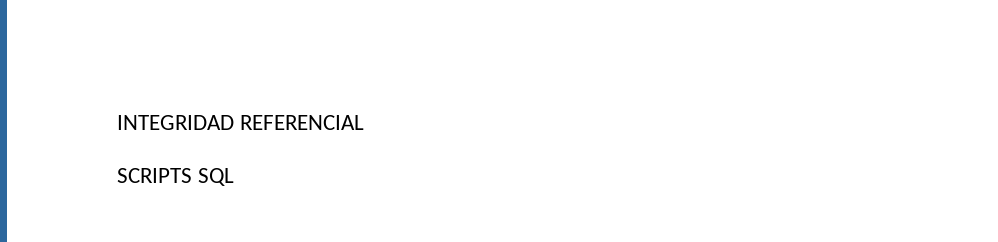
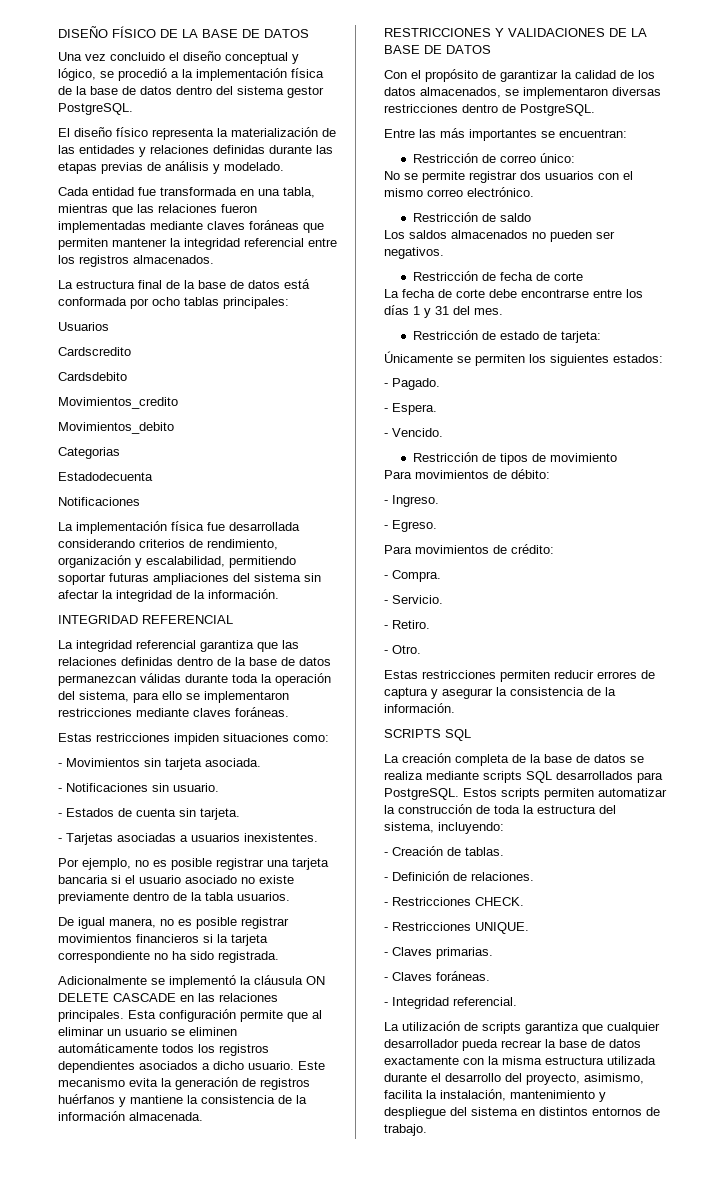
[116,115,364,130] [116,168,234,186] INTEGRIDAD REFERENCIAL // SCRIPTS SQL -> [57,26,309,38] [57,51,299,64] [57,68,324,81] [57,86,324,98] [57,103,133,115] [57,127,336,140] [57,145,333,157] [57,161,284,174] [57,187,315,198] [57,204,257,216] [57,220,324,233] [57,238,337,250] [57,255,214,267] [57,279,310,289] [57,297,289,309] [57,322,109,331] [57,347,131,356] [57,372,127,381] [57,397,178,409] [57,422,174,434] [57,447,120,459] [57,472,153,481] [57,497,140,506] [57,521,300,534] [57,539,278,550] [57,555,296,568] [57,573,321,585] [57,589,279,602] [57,615,233,624] [57,640,299,652] [57,657,331,666] [57,673,331,686] [57,691,289,703] [57,707,289,717] [57,733,329,745] [57,758,261,770] [57,783,219,792] [57,808,240,820] [57,833,318,845] [57,858,329,870] [57,875,294,884] [57,892,290,904] [57,917,289,929] [57,934,268,946] [57,951,279,963] [57,975,325,988] [57,993,278,1002] [57,1009,322,1022] [57,1027,237,1036] [57,1043,269,1056] [57,1061,325,1073] [57,1077,310,1090] [57,1094,307,1107] [57,1111,203,1121] [383,28,647,37] [383,45,491,54] [383,69,655,82] [383,87,661,99] [383,104,595,116] [383,128,627,141] [413,153,576,163] [383,171,633,183] [383,187,534,197] [413,212,532,222] [383,230,615,242] [383,247,444,259] [413,271,584,281] [383,289,643,298] [383,305,503,318] [413,330,602,343] [383,351,663,366] [383,378,440,390] [383,403,437,415] [383,428,443,437] [413,452,618,465] [383,469,550,479] [383,495,439,507] [383,520,437,532] [383,544,554,554] [383,570,441,582] [383,595,443,604] [383,620,430,629] [383,645,421,654] [383,670,655,682] [383,687,616,699] [383,703,455,713] [383,729,471,741] [383,753,644,766] [383,771,663,783] [383,788,667,800] [383,804,616,814] [383,822,504,834] [383,846,504,856] [383,871,534,881] [383,897,524,906] [383,922,529,934] [383,947,493,959] [383,971,490,981] [383,997,517,1009] [383,1021,660,1034] [383,1039,641,1051] [383,1056,656,1065] [383,1073,644,1085] [383,1089,606,1102] [383,1107,660,1119] [383,1124,427,1136] DISEÑO FÍSICO DE LA BASE DE DATOS // Una vez concluido el diseño conceptual y lógico, se procedió a la implementación física de la base de datos dentro del sistema gestor PostgreSQL. // El diseño físico representa la materialización de las entidades y relaciones definidas durante las etapas previas de análisis y modelado. // Cada entidad fue transformada en una tabla, mientras que las relaciones fueron implementadas mediante claves foráneas que permiten mantener la integridad referencial entre los registros almacenados. // La estructura final de la base de datos está conformada por ocho tablas principales: // Usuarios // Cardscredito // Cardsdebito // Movimientos_credito // Movimientos_debito // Categorias // Estadodecuenta // Notificaciones // La implementación física fue desarrollada considerando criterios de rendimiento, organización y escalabilidad, permitiendo soportar futuras ampliaciones del sistema sin afectar la integridad de la información. // INTEGRIDAD REFERENCIAL // La integridad referencial garantiza que las relaciones definidas dentro de la base de datos permanezcan válidas durante toda la operación del sistema, para ello se implementaron restricciones mediante claves foráneas. // Estas restricciones impiden situaciones como: // - Movimientos sin tarjeta asociada. // - Notificaciones sin usuario. // - Estados de cuenta sin tarjeta. // - Tarjetas asociadas a usuarios inexistentes. // Por ejemplo, no es posible registrar una tarjeta bancaria si el usuario asociado no existe previamente dentro de la tabla usuarios. // De igual manera, no es posible registrar movimientos financieros si la tarjeta correspondiente no ha sido registrada. // Adicionalmente se implementó la cláusula ON DELETE CASCADE en las relaciones principales. Esta configuración permite que al eliminar un usuario se eliminen automáticamente todos los registros dependientes asociados a dicho usuario. Este mecanismo evita la generación de registros huérfanos y mantiene la consistencia de la información almacenada. // RESTRICCIONES Y VALIDACIONES DE LA BASE DE DATOS // Con el propósito de garantizar la calidad de los datos almacenados, se implementaron diversas restricciones dentro de PostgreSQL. // Entre las más importantes se encuentran: // Restricción de correo único: // No se permite registrar dos usuarios con el mismo correo electrónico. // Restricción de saldo // Los saldos almacenados no pueden ser negativos. // Restricción de fecha de corte // La fecha de corte debe encontrarse entre los días 1 y 31 del mes. // Restricción de estado de tarjeta: // Únicamente se permiten los siguientes estados: // - Pagado. // - Espera. // - Vencido. // Restricción de tipos de movimiento // Para movimientos de débito: // - Ingreso. // - Egreso. // Para movimientos de crédito: // - Compra. // - Servicio. // - Retiro. // - Otro. // Estas restricciones permiten reducir errores de captura y asegurar la consistencia de la información. // SCRIPTS SQL // La creación completa de la base de datos se realiza mediante scripts SQL desarrollados para PostgreSQL. Estos scripts permiten automatizar la construcción de toda la estructura del sistema, incluyendo: // - Creación de tablas. // - Definición de relaciones. // - Restricciones CHECK. // - Restricciones UNIQUE. // - Claves primarias. // - Claves foráneas. // - Integridad referencial. // La utilización de scripts garantiza que cualquier desarrollador pueda recrear la base de datos exactamente con la misma estructura utilizada durante el desarrollo del proyecto, asimismo, facilita la instalación, mantenimiento y despliegue del sistema en distintos entornos de trabajo.

